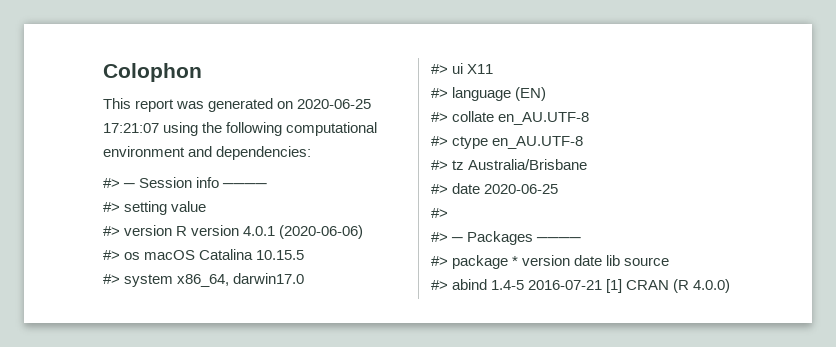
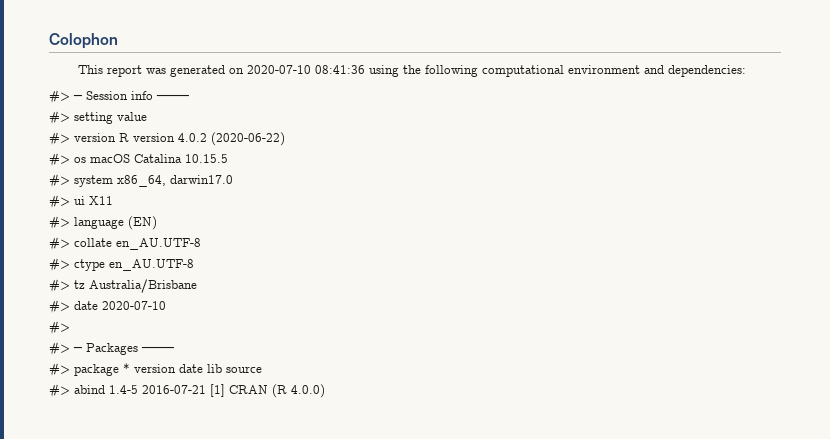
[297,99,372,109] [103,123,159,133] 2020-06-25 17:21:07 -> [247,65,366,74] 2020-07-10 08:41:36
[243,225,364,239] 4.0.1 (2020-06-06) -> [178,132,285,146] 4.0.2 (2020-06-22)
[484,184,559,194] 2020-06-25 -> [102,301,166,310] 2020-07-10

